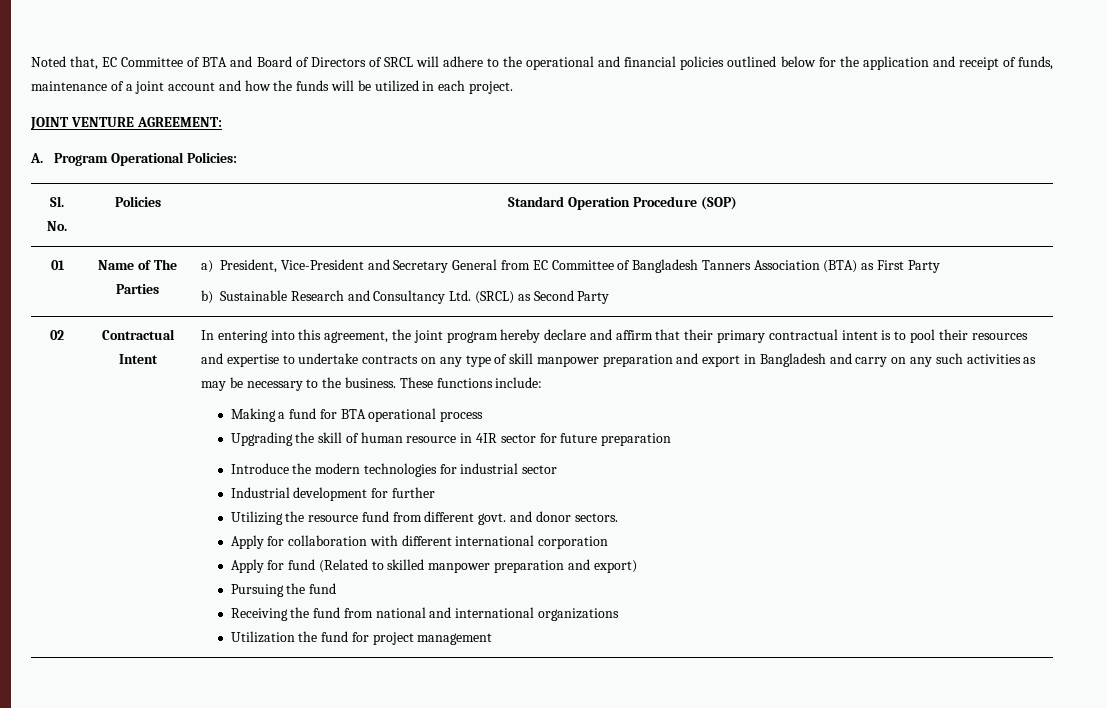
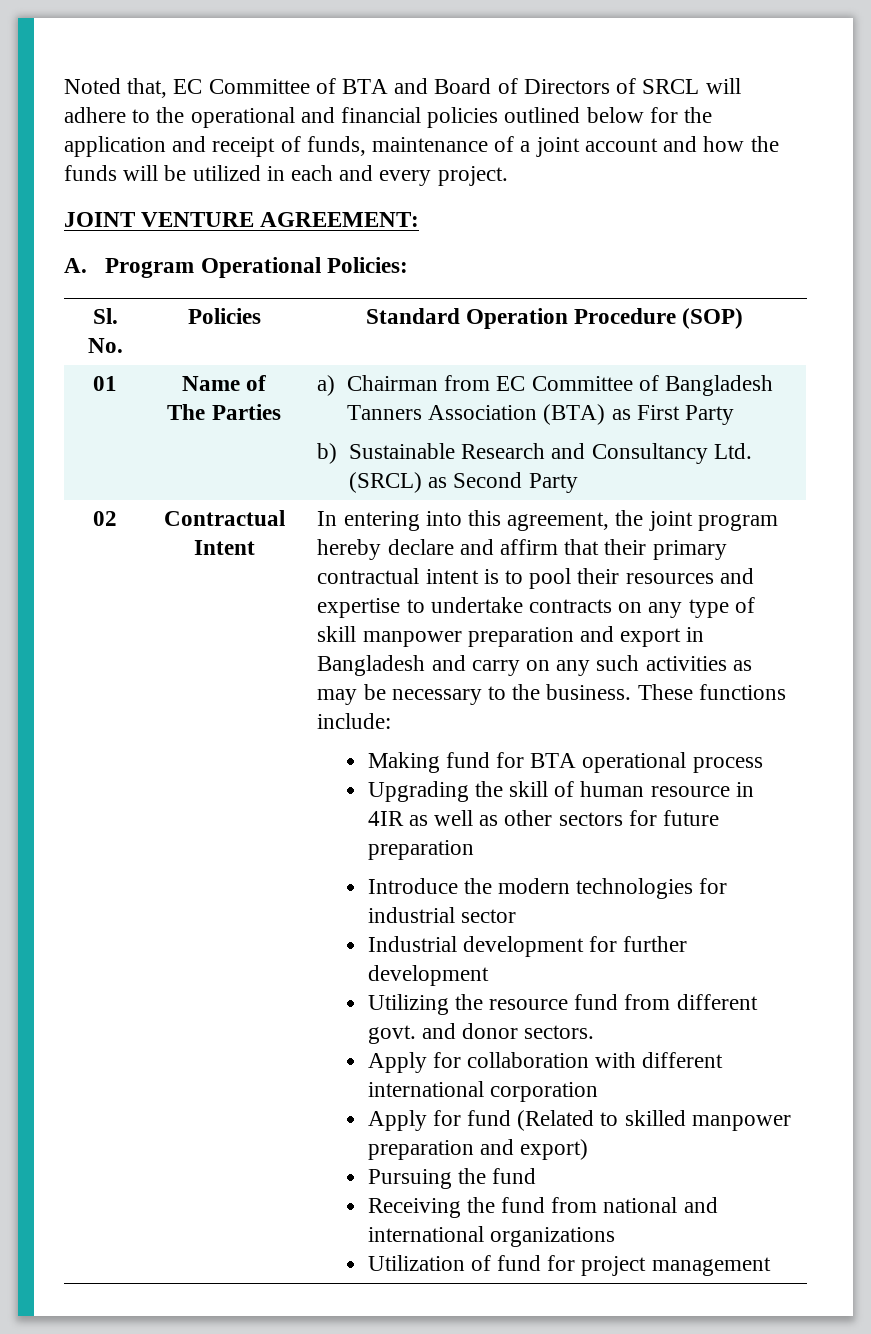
(466, 85) none -> [339,165,432,186] and every
[220,259,498,273] President, Vice-President and Secretary General -> [346,375,438,391] Chairman
[278,412,286,419] a -> (440, 762) none
[500,434,536,443] sector -> [408,810,623,826] as well as other sectors
(435, 492) none -> [367,965,489,986] development
[298,631,318,642] the -> [470,1255,491,1271] of

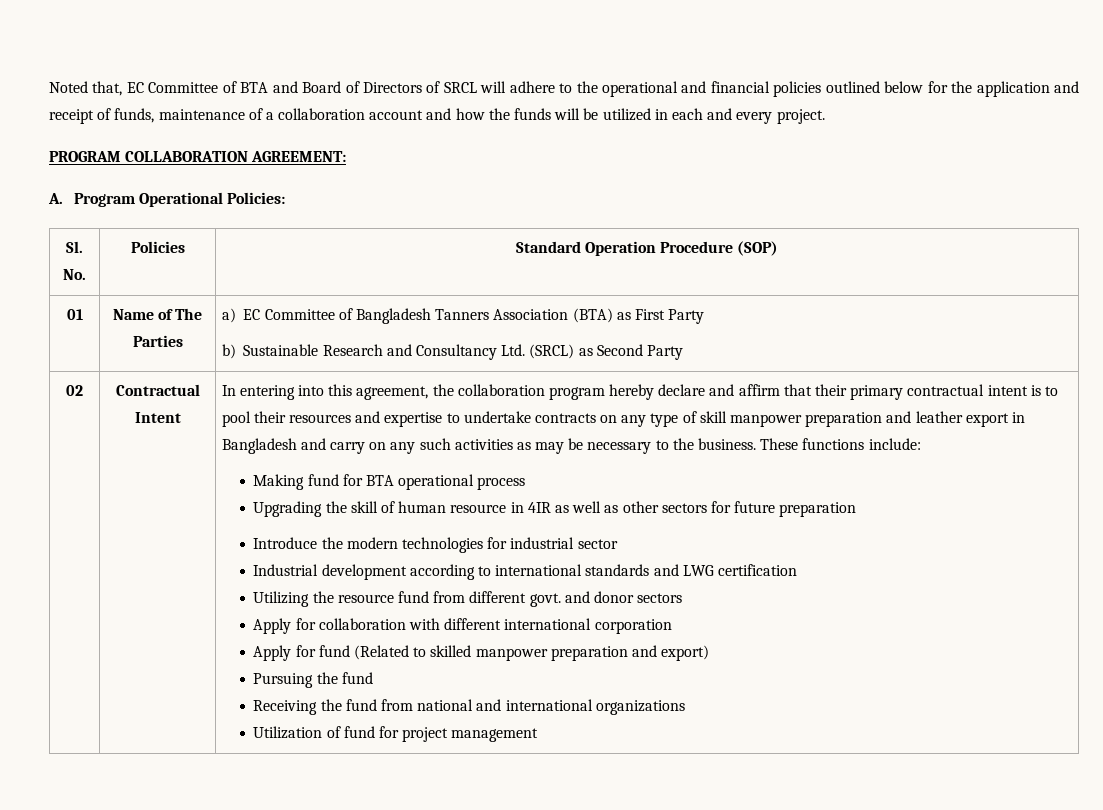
[535,137,580,157] joint -> [278,108,366,120] collaboration
[64,212,255,227] JOINT VENTURE -> [49,151,249,162] PROGRAM COLLABORATION
[346,375,491,391] Chairman from -> (236, 315) none
[648,511,693,531] joint -> [457,384,545,396] collaboration
(615, 634) none -> [915,411,963,423] leather
[588,936,688,952] [367,965,489,986] for further development -> [409,564,797,580] according to international standards and LWG certification
[524,1025,595,1039] sectors. -> [637,593,683,603] sectors

